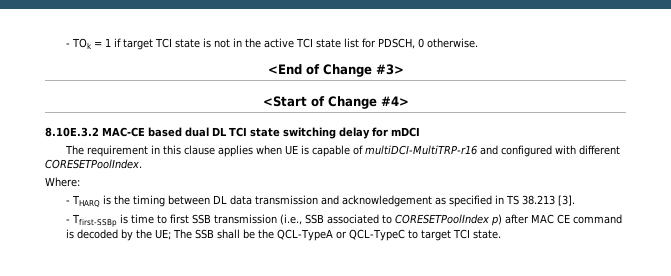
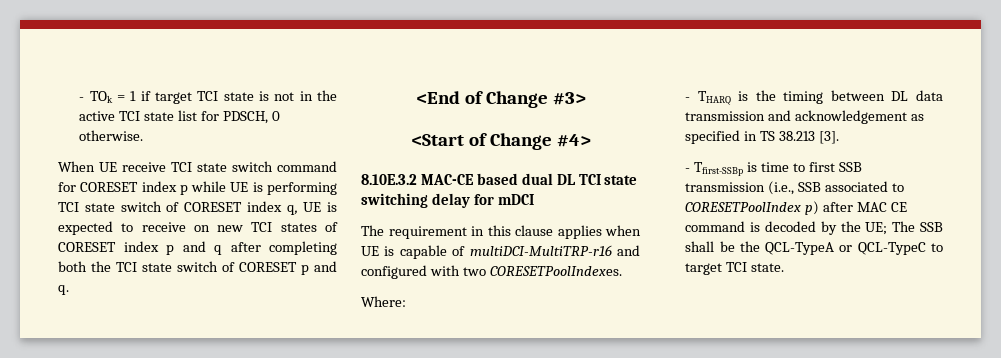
(478, 43) none -> [58,161,337,172] [58,181,337,195] [58,201,337,215] [58,221,338,235] [58,241,337,255] [58,261,337,275] [58,285,69,295] // When UE receive TCI state switch command for CORESET index p while UE is performing TCI state switch of CORESET index q, UE is expected to receive on new TCI states of CORESET index p and q after completing both the TCI state switch of CORESET p and q.
[579,145,621,155] [45,159,142,169] different CORESETPoolIndex. -> [462,266,622,276] two CORESETPoolIndexes.

